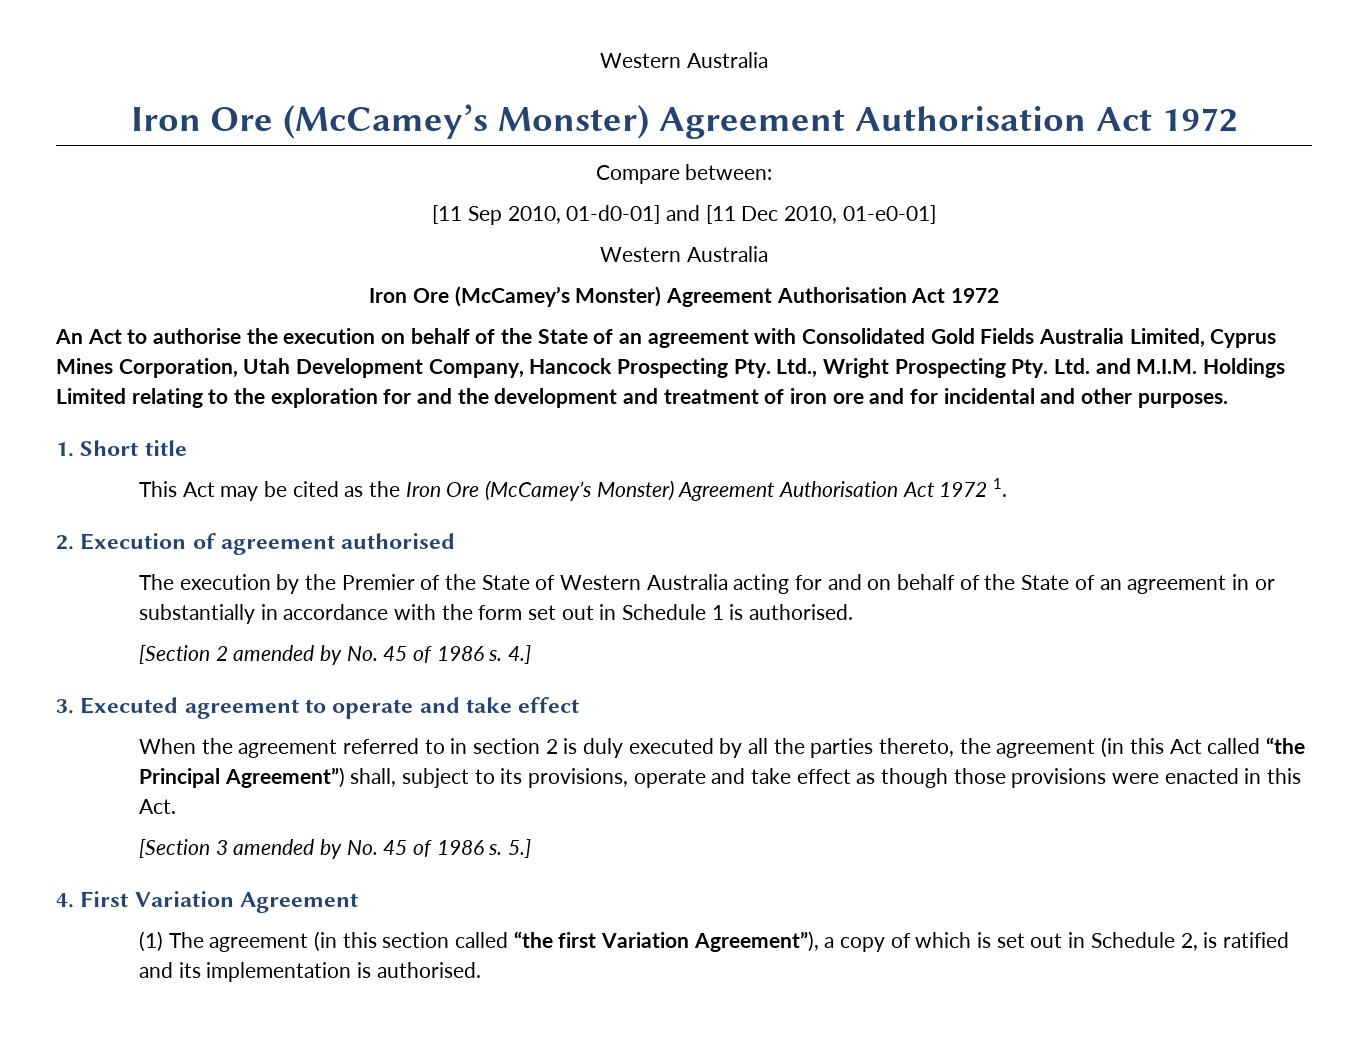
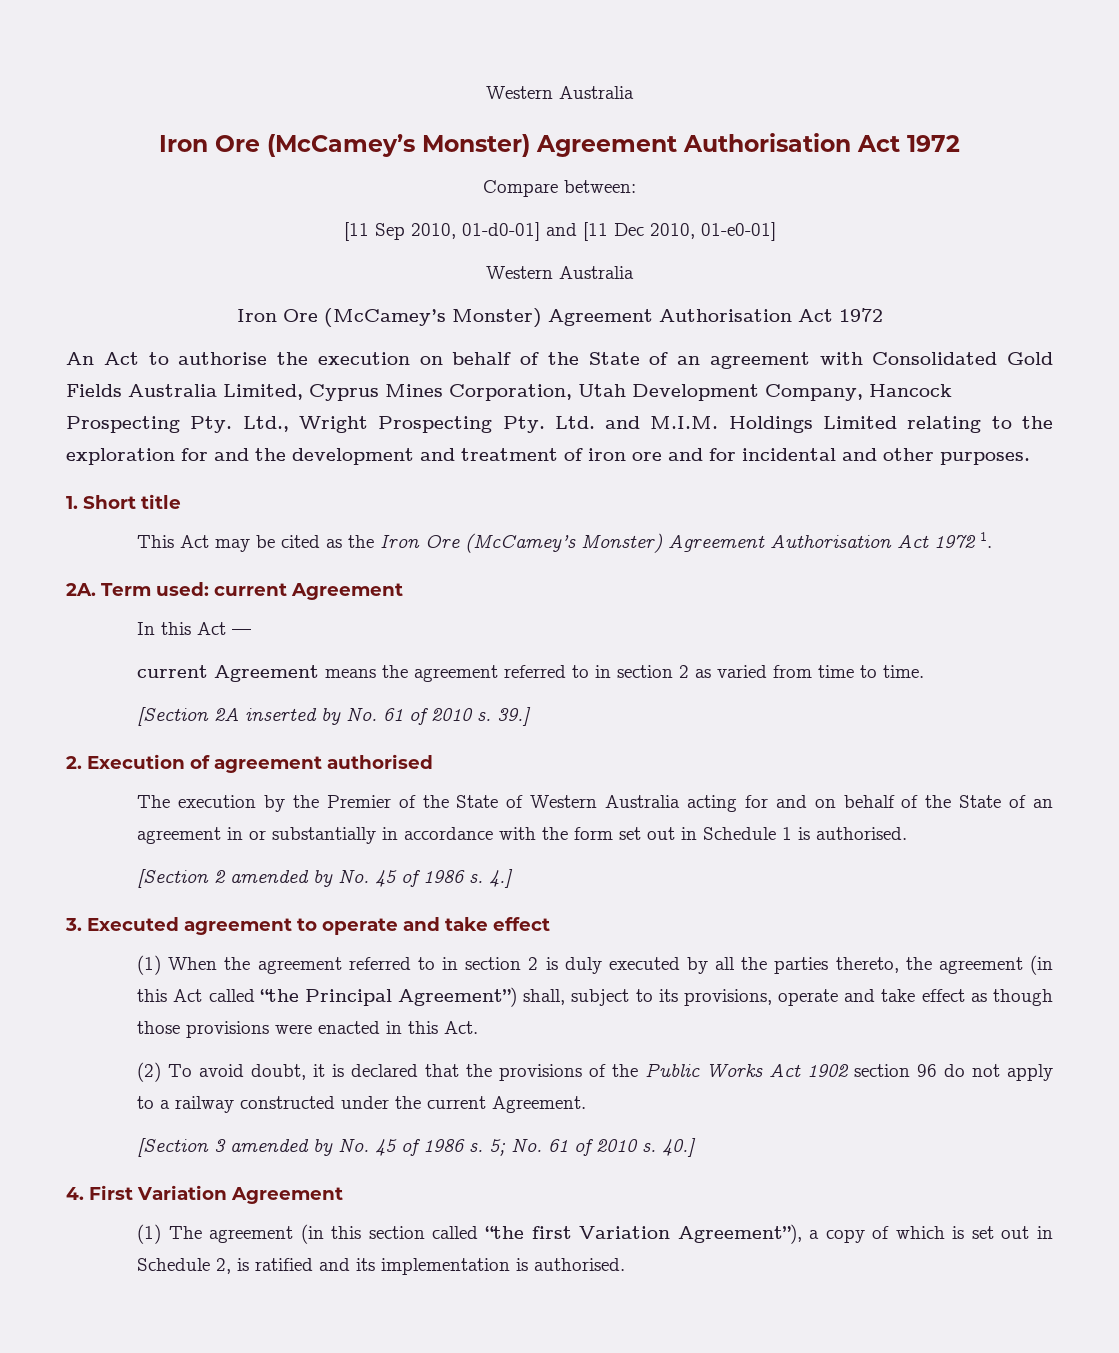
(1008, 487) none -> [66,582,403,600] [137,622,252,635] [137,665,925,682] [137,707,532,726] // 2A. Term used: current Agreement // In this Act — // current Agreement means the agreement referred to in section 2 as varied from time to time. // [Section 2A inserted by No. 61 of 2010 s. 39.]
(580, 705) none -> [137,955,162,975] (1)
(177, 806) none -> [137,1062,1053,1082] [137,1096,587,1113] // (2) To avoid doubt, it is declared that the provisions of the Public Works Act 1902 section 96 do not apply to a railway constructed under the current Agreement.
[508,839,532,858] 5.] -> [489,1138,697,1157] 5; No. 61 of 2010 s. 40.]

